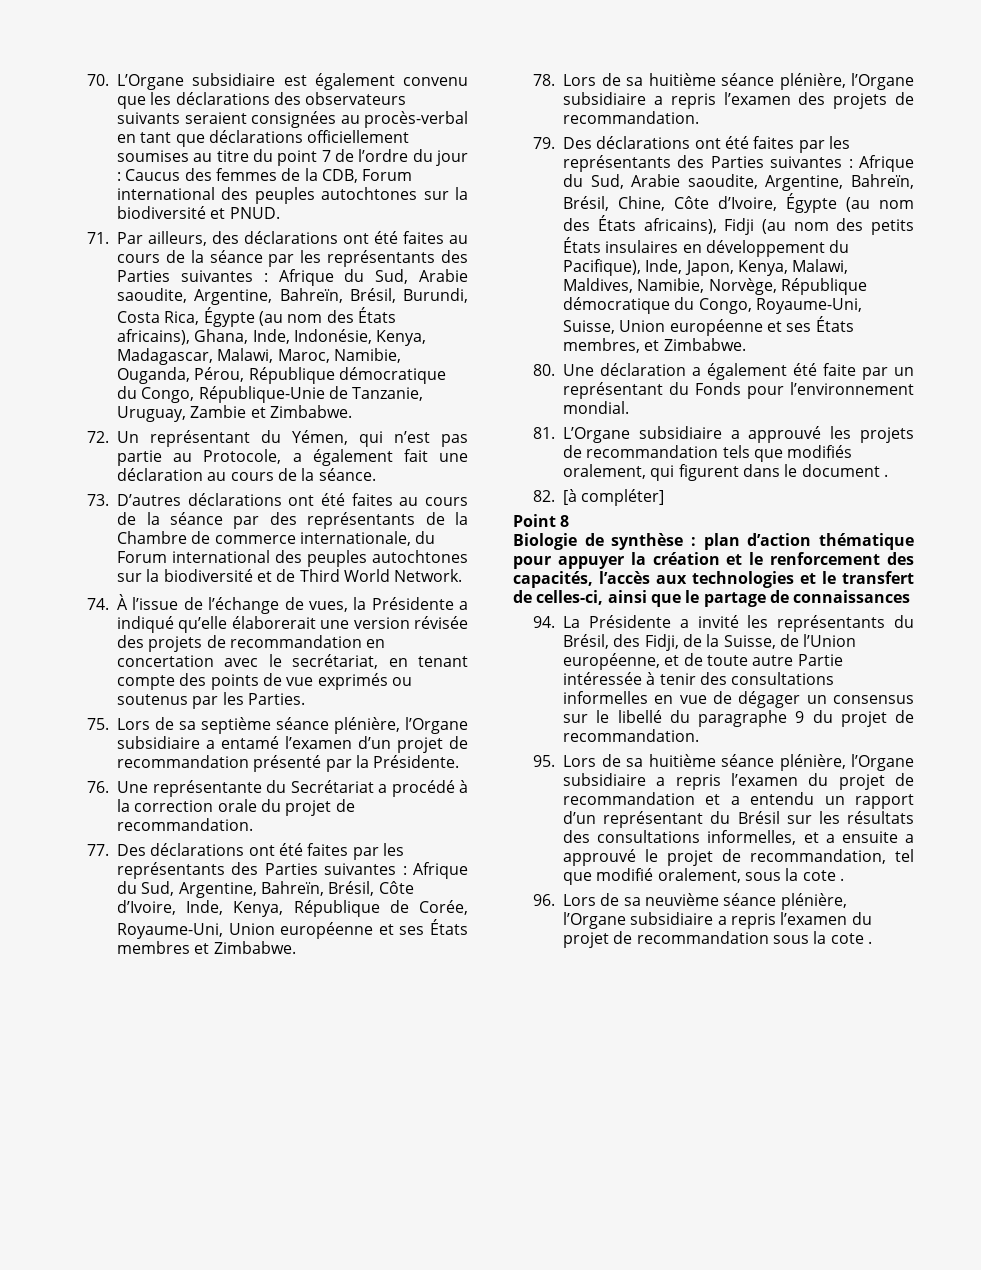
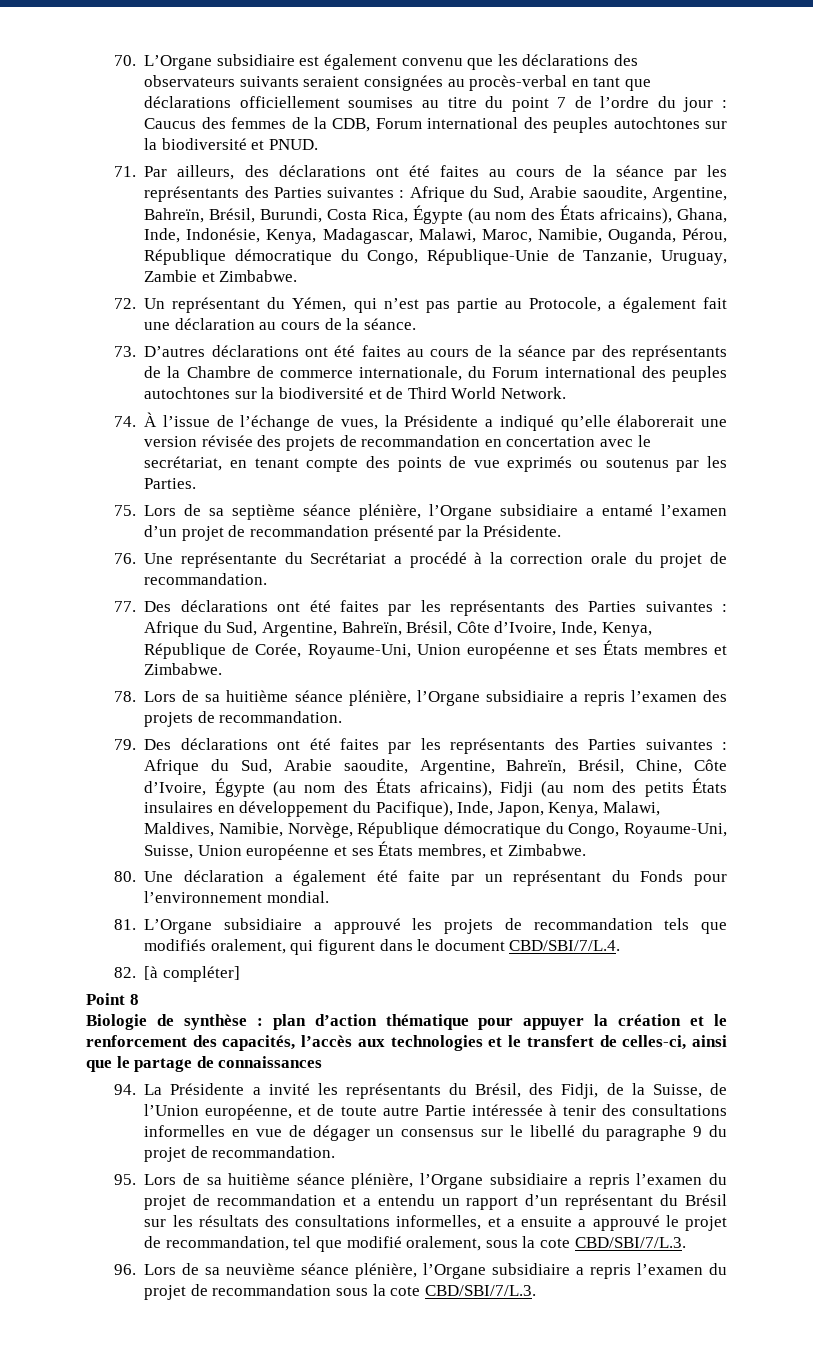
[884,474,889,477] . -> [509,940,621,951] CBD/SBI/7/L.4.
[840,878,845,881] . -> [574,1237,686,1248] CBD/SBI/7/L.3.
[868,941,873,944] . -> [424,1285,536,1296] CBD/SBI/7/L.3.

